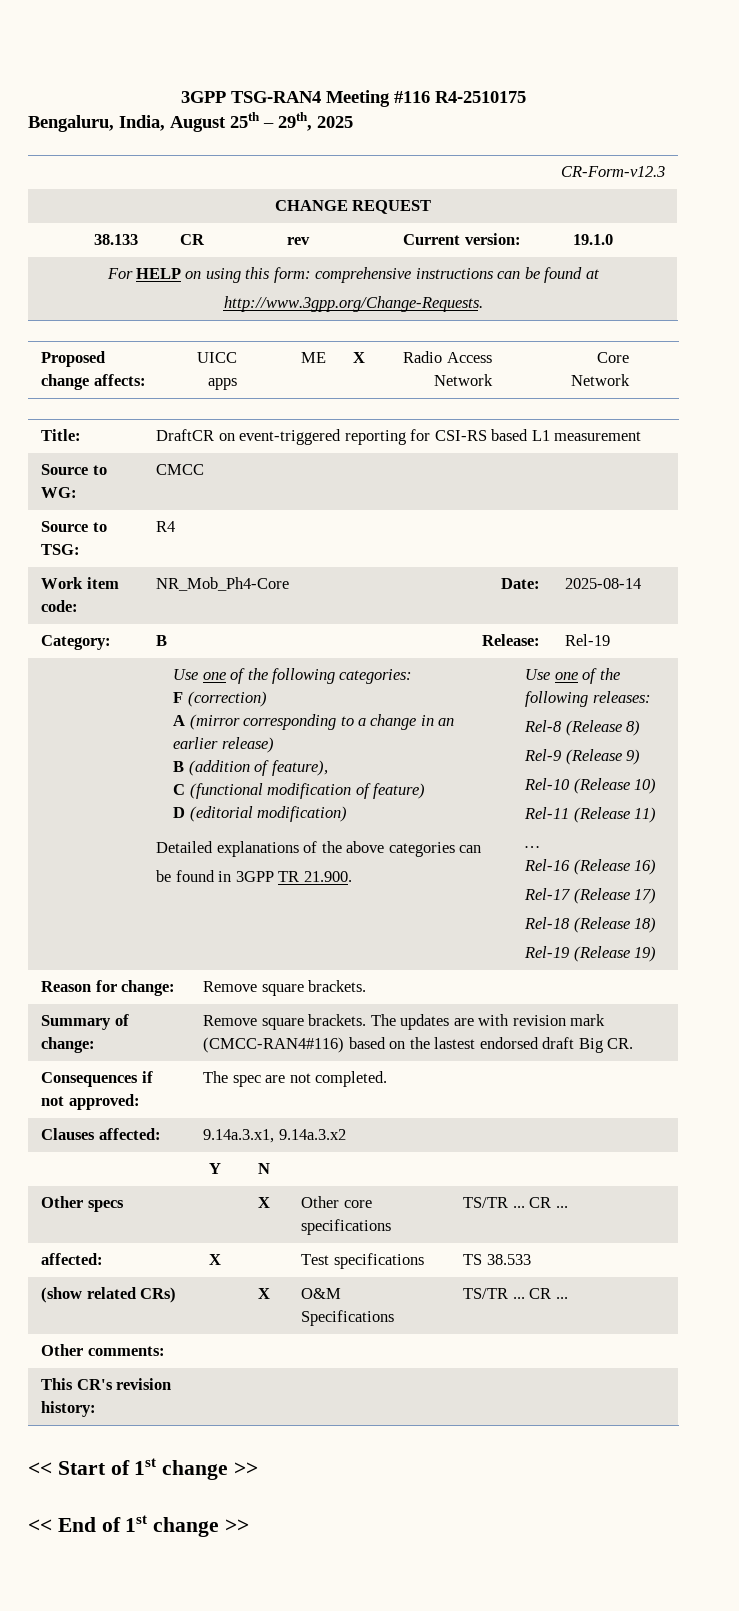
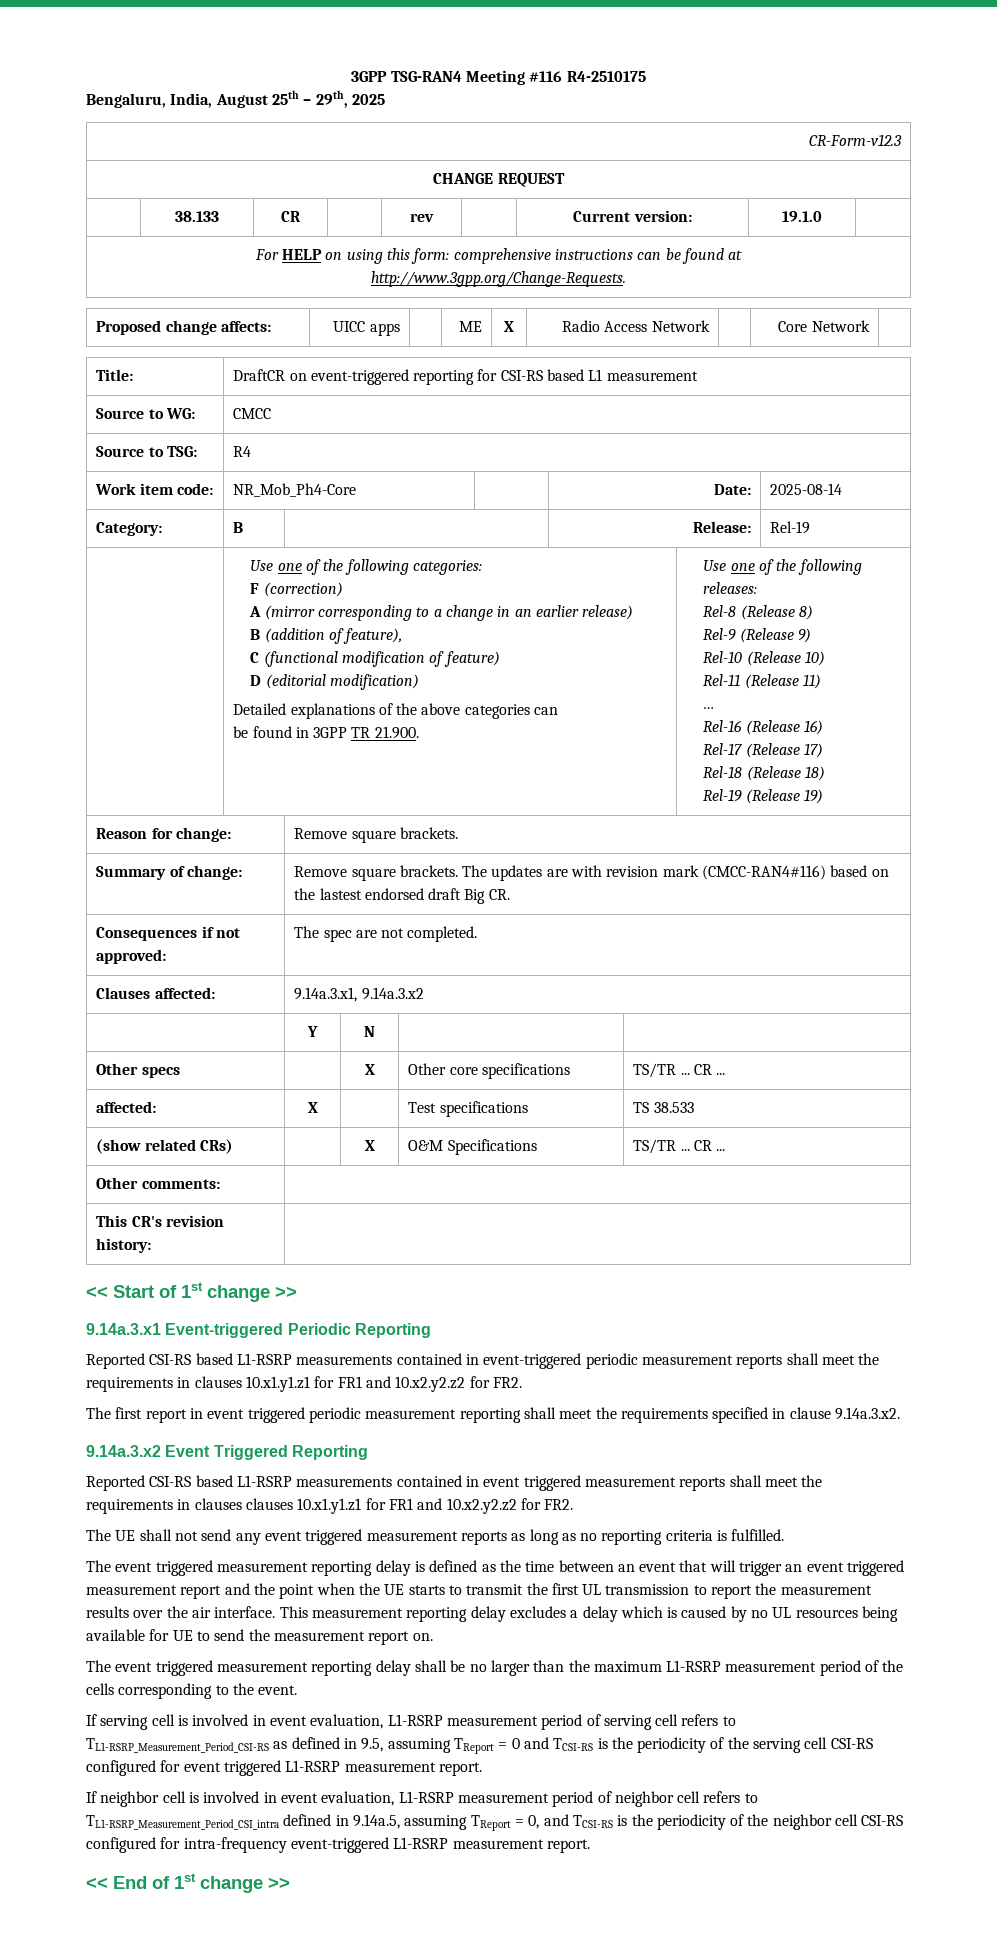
(259, 1468) none -> [86,1323,431,1338] [86,1353,880,1369] [86,1376,522,1392] [86,1407,901,1423] [86,1445,368,1460] [86,1475,823,1491] [86,1498,574,1514] [86,1529,785,1545] [86,1560,905,1576] [86,1583,872,1599] [86,1606,899,1622] [86,1629,433,1645] [86,1660,904,1676] [86,1683,298,1699] [86,1714,736,1730] [86,1737,873,1754] [86,1760,482,1776] [86,1791,758,1807] [86,1814,904,1831] [86,1837,590,1853] // 9.14a.3.x1 Event-triggered Periodic Reporting // Reported CSI-RS based L1-RSRP measurements contained in event-triggered periodic measurement reports shall meet the requirements in clauses 10.x1.y1.z1 for FR1 and 10.x2.y2.z2 for FR2. // The first report in event triggered periodic measurement reporting shall meet the requirements specified in clause 9.14a.3.x2. // 9.14a.3.x2 Event Triggered Reporting // Reported CSI-RS based L1-RSRP measurements contained in event triggered measurement reports shall meet the requirements in clauses clauses 10.x1.y1.z1 for FR1 and 10.x2.y2.z2 for FR2. // The UE shall not send any event triggered measurement reports as long as no reporting criteria is fulfilled. // The event triggered measurement reporting delay is defined as the time between an event that will trigger an event triggered measurement report and the point when the UE starts to transmit the first UL transmission to report the measurement results over the air interface. This measurement reporting delay excludes a delay which is caused by no UL resources being available for UE to send the measurement report on. // The event triggered measurement reporting delay shall be no larger than the maximum L1-RSRP measurement period of the cells corresponding to the event. // If serving cell is involved in event evaluation, L1-RSRP measurement period of serving cell refers to TL1-RSRP_Measurement_Period_CSI-RS as defined in 9.5, assuming TReport = 0 and TCSI-RS is the periodicity of the serving cell CSI-RS configured for event triggered L1-RSRP measurement report. // If neighbor cell is involved in event evaluation, L1-RSRP measurement period of neighbor cell refers to TL1-RSRP_Measurement_Period_CSI_intra defined in 9.14a.5, assuming TReport = 0, and TCSI-RS is the periodicity of the neighbor cell CSI-RS configured for intra-frequency event-triggered L1-RSRP measurement report.

